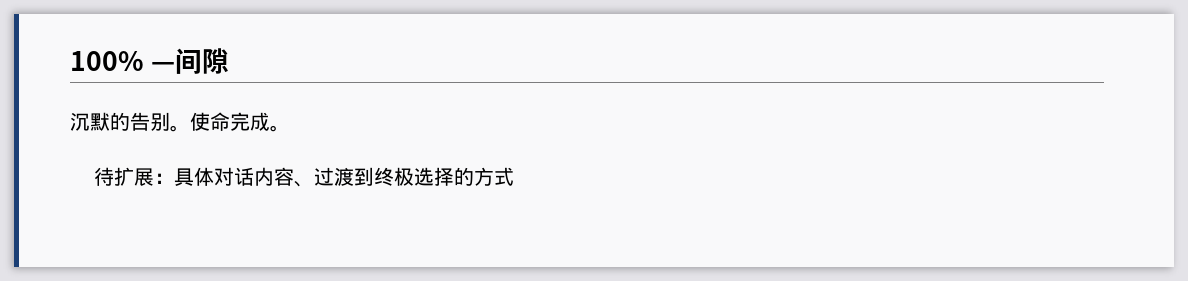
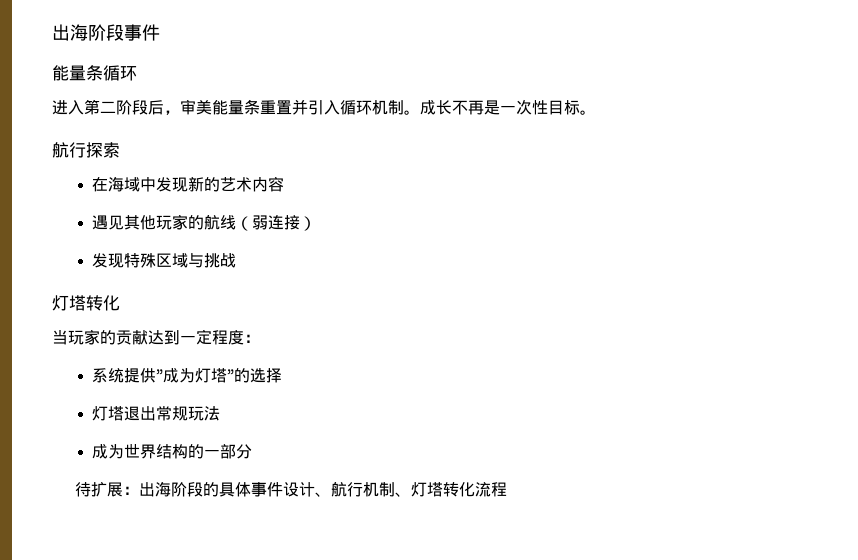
[70,48,230,74] [70,112,290,132] [93,167,514,187] 100% —间隙 // 沉默的告别。使命完成。 // 待扩展：具体对话内容、过渡到终极选择的方式 -> [52,24,160,41] [52,65,137,81] [52,99,596,115] [52,142,120,158] [92,176,285,192] [92,214,317,231] [92,253,237,268] [52,295,120,311] [52,329,260,345] [92,368,283,383] [92,406,221,421] [92,444,253,459] [74,481,507,497] 出海阶段事件 // 能量条循环 // 进入第二阶段后，审美能量条重置并引入循环机制。成长不再是一次性目标。 // 航行探索 // 在海域中发现新的艺术内容 // 遇见其他玩家的航线（弱连接） // 发现特殊区域与挑战 // 灯塔转化 // 当玩家的贡献达到一定程度： // 系统提供”成为灯塔”的选择 // 灯塔退出常规玩法 // 成为世界结构的一部分 // 待扩展：出海阶段的具体事件设计、航行机制、灯塔转化流程

